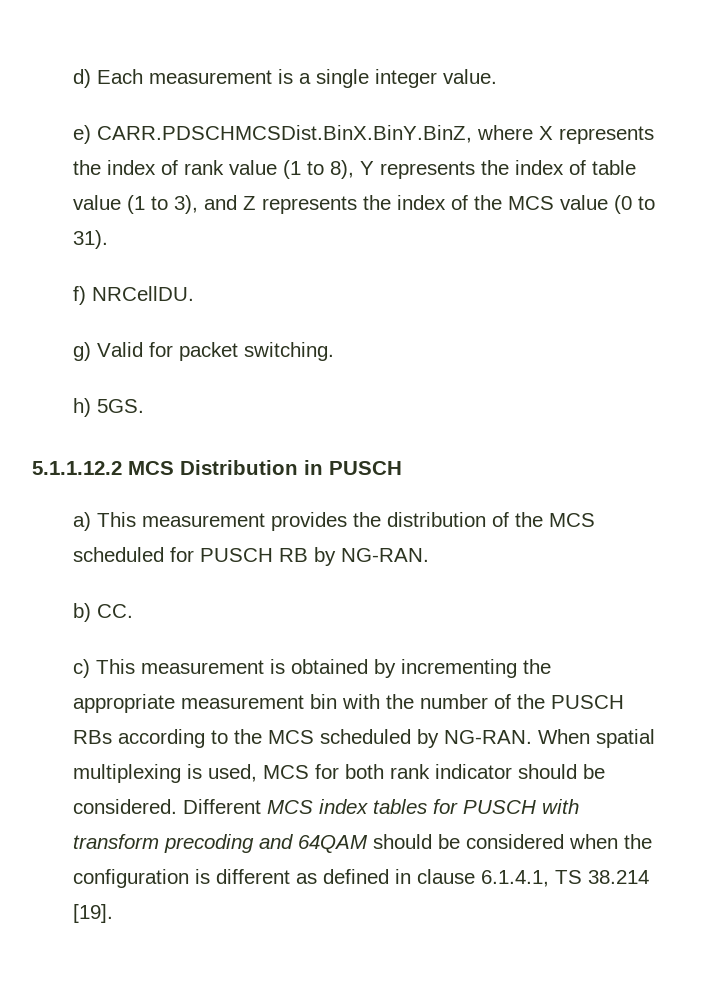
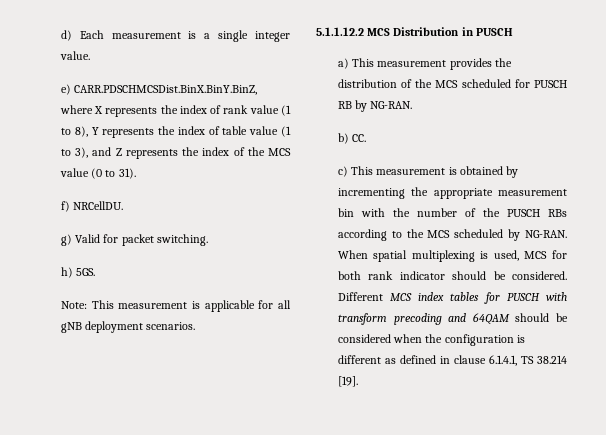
(144, 406) none -> [60,300,291,312] [60,321,196,333] // Note: This measurement is applicable for all gNB deployment scenarios.

